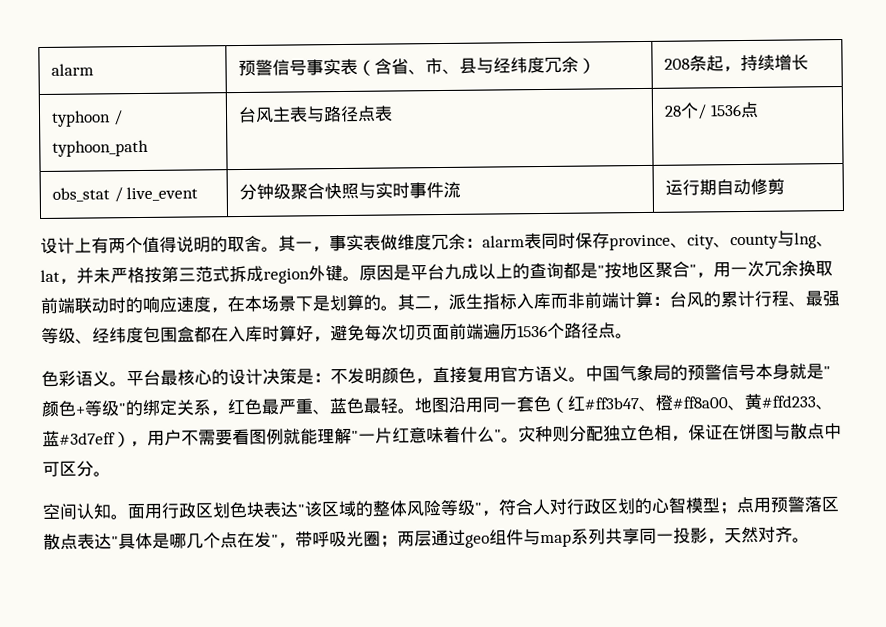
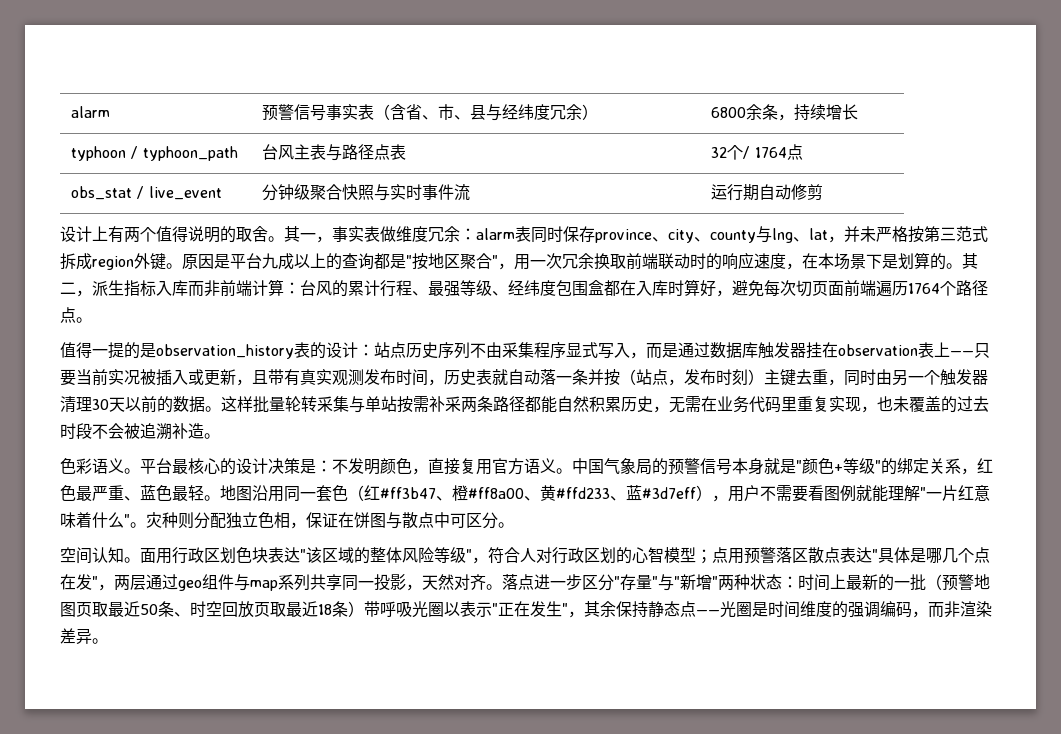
[664,55,725,72] 208条起 -> [711,104,779,121] 6800余条
[664,102,742,120] 28个/ 1536 -> [711,145,788,160] 32个/ 1764
[517,324,548,338] 1536 -> [908,283,940,294] 1764
(633, 336) none -> [60,342,990,359] [60,369,988,386] [60,396,989,413] [60,423,220,439] // 值得一提的是observation_history表的设计：站点历史序列不由采集程序显式写入，而是通过数据库触发器挂在observation表上——只要当前实况被插入或更新，且带有真实观测发布时间，历史表就自动落一条并按（站点，发布时刻）主键去重，同时由另一个触发器清理30天以前的数据。这样批量轮转采集与单站按需补采两条路径都能自然积累历史，无需在业务代码里重复实现，也未覆盖的过去时段不会被追溯补造。
[295,530,398,548] 带呼吸光圈； -> (114, 587) none
(810, 540) none -> [502,574,990,591] [60,601,992,618] [60,628,108,644] 落点进一步区分"存量"与"新增"两种状态：时间上最新的一批（预警地图页取最近50条、时空回放页取最近18条）带呼吸光圈以表示"正在发生"，其余保持静态点——光圈是时间维度的强调编码，而非渲染差异。

